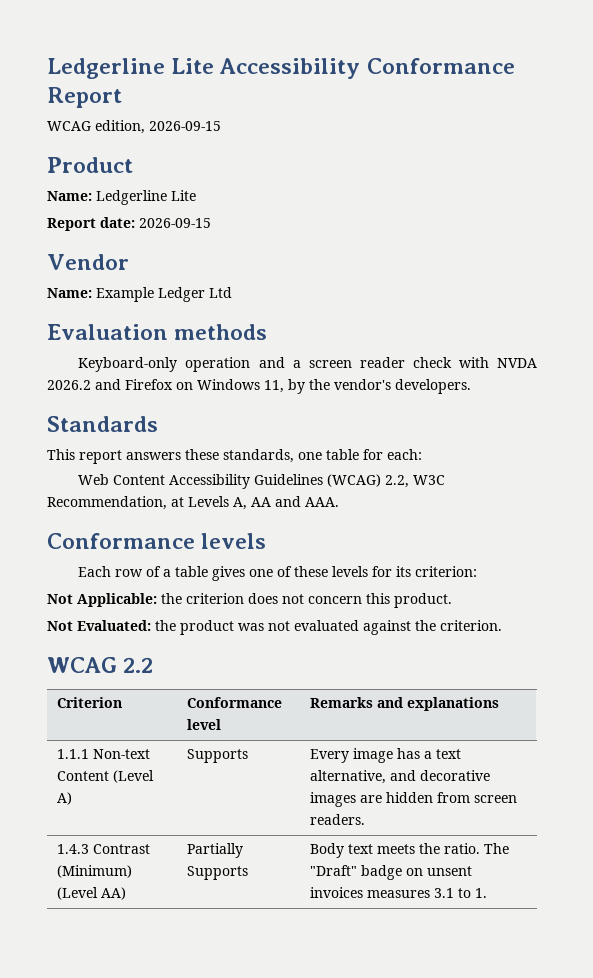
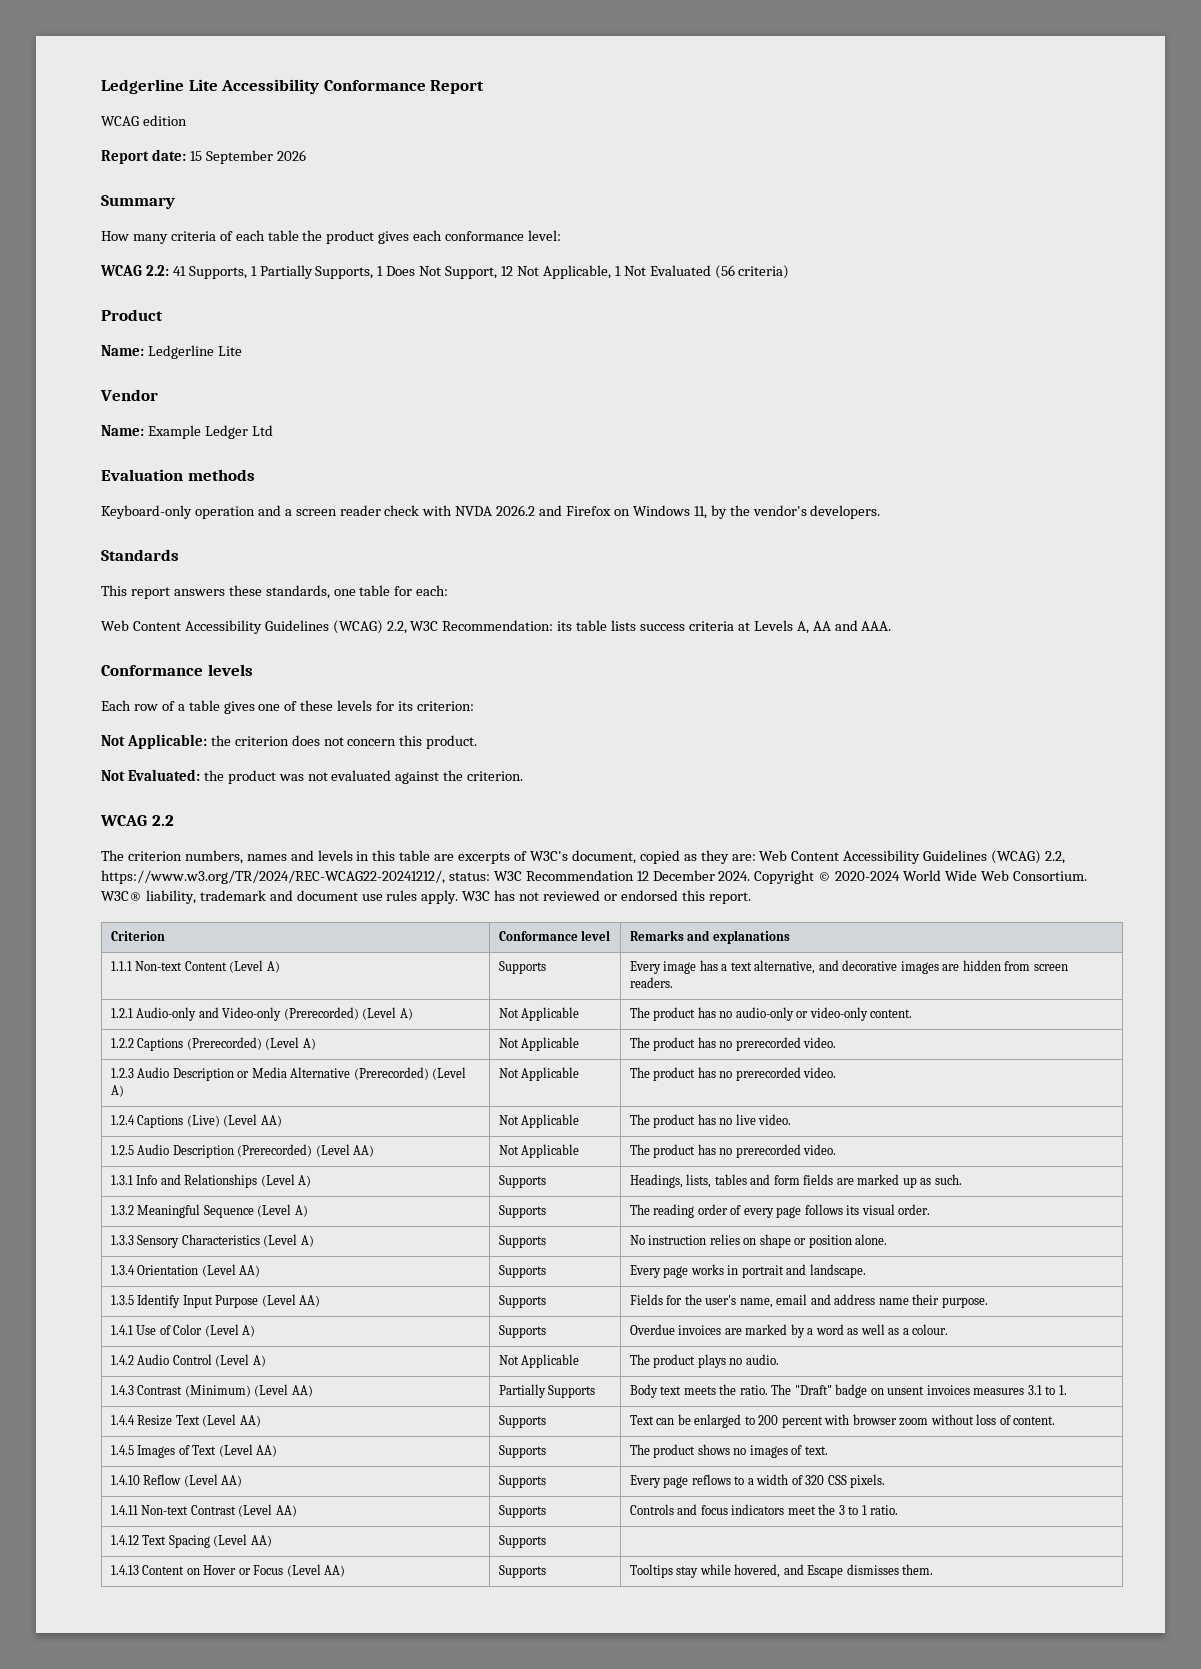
[95,120,221,134] edition, 2026-09-15 -> [142,115,187,126] [101,149,306,164] [101,195,175,209] [101,230,562,244] [100,265,790,279] edition // Report date: 15 September 2026 // Summary // How many criteria of each table the product gives each conformance level: // WCAG 2.2: 41 Supports, 1 Partially Supports, 1 Does Not Support, 12 Not Applicable, 1 Not Evaluated (56 criteria)
[47,217,211,231] // Report date: 2026-09-15 -> (242, 351) none
[47,496,167,510] Recommendation, -> [442,620,734,631] Recommendation: its table lists success criteria
(154, 665) none -> [101,850,1066,864] [101,870,1087,884] [101,890,751,904] // The criterion numbers, names and levels in this table are excerpts of W3C's document, copied as they are: Web Content Accessibility Guidelines (WCAG) 2.2, https://www.w3.org/TR/2024/REC-WCAG22-20241212/, status: W3C Recommendation 12 December 2024. Copyright © 2020-2024 World Wide Web Consortium. W3C® liability, trademark and document use rules apply. W3C has not reviewed or endorsed this report.
(365, 819) none -> [110,1007,413,1021] [498,1007,580,1021] [629,1007,913,1021] [110,1037,316,1051] [498,1037,580,1051] [629,1037,837,1051] [110,1067,467,1081] [110,1085,124,1097] [498,1067,580,1081] [629,1067,837,1081] [110,1114,282,1128] [498,1114,580,1128] [629,1114,792,1128] [110,1144,375,1158] [498,1144,580,1158] [629,1144,837,1158] [110,1174,312,1188] [498,1175,546,1188] [629,1174,962,1188] [110,1204,308,1218] [498,1205,546,1218] [629,1204,931,1218] [110,1234,314,1248] [498,1235,546,1248] [629,1234,888,1248] [110,1264,261,1277] [498,1265,546,1278] [629,1264,866,1278] [110,1294,321,1308] [498,1295,546,1308] [629,1294,988,1308] [110,1324,256,1337] [498,1325,546,1338] [629,1324,949,1338] [110,1354,266,1367] [498,1354,580,1368] [629,1354,779,1368] // 1.2.1 Audio-only and Video-only (Prerecorded) (Level A) | Not Applicable | The product has no audio-only or video-only content. // 1.2.2 Captions (Prerecorded) (Level A) | Not Applicable | The product has no prerecorded video. // 1.2.3 Audio Description or Media Alternative (Prerecorded) (Level A) | Not Applicable | The product has no prerecorded video. // 1.2.4 Captions (Live) (Level AA) | Not Applicable | The product has no live video. // 1.2.5 Audio Description (Prerecorded) (Level AA) | Not Applicable | The product has no prerecorded video. // 1.3.1 Info and Relationships (Level A) | Supports | Headings, lists, tables and form fields are marked up as such. // 1.3.2 Meaningful Sequence (Level A) | Supports | The reading order of every page follows its visual order. // 1.3.3 Sensory Characteristics (Level A) | Supports | No instruction relies on shape or position alone. // 1.3.4 Orientation (Level AA) | Supports | Every page works in portrait and landscape. // 1.3.5 Identify Input Purpose (Level AA) | Supports | Fields for the user's name, email and address name their purpose. // 1.4.1 Use of Color (Level A) | Supports | Overdue invoices are marked by a word as well as a colour. // 1.4.2 Audio Control (Level A) | Not Applicable | The product plays no audio.
(487, 893) none -> [110,1414,261,1427] [498,1415,546,1428] [629,1414,1056,1428] [110,1444,278,1458] [498,1445,546,1458] [629,1444,828,1458] [110,1474,243,1487] [498,1475,546,1488] [629,1474,886,1488] [110,1504,297,1517] [498,1505,546,1518] [629,1504,899,1515] [110,1534,272,1548] [498,1535,546,1548] [110,1564,346,1577] [498,1565,546,1578] [629,1564,934,1578] // 1.4.4 Resize Text (Level AA) | Supports | Text can be enlarged to 200 percent with browser zoom without loss of content. // 1.4.5 Images of Text (Level AA) | Supports | The product shows no images of text. // 1.4.10 Reflow (Level AA) | Supports | Every page reflows to a width of 320 CSS pixels. // 1.4.11 Non-text Contrast (Level AA) | Supports | Controls and focus indicators meet the 3 to 1 ratio. // 1.4.12 Text Spacing (Level AA) | Supports | // 1.4.13 Content on Hover or Focus (Level AA) | Supports | Tooltips stay while hovered, and Escape dismisses them.

